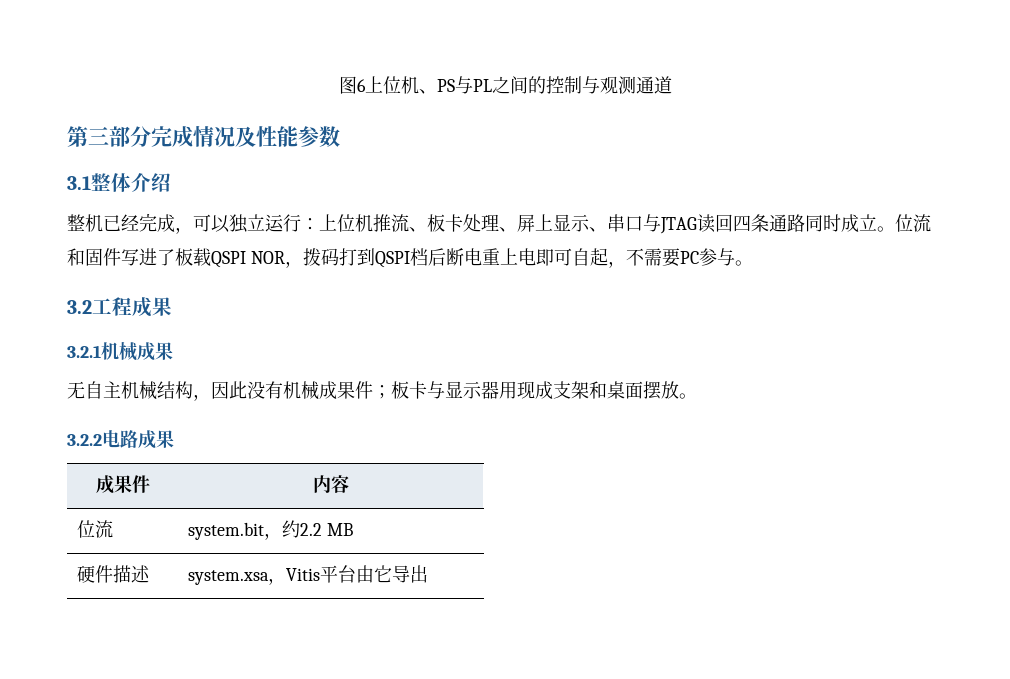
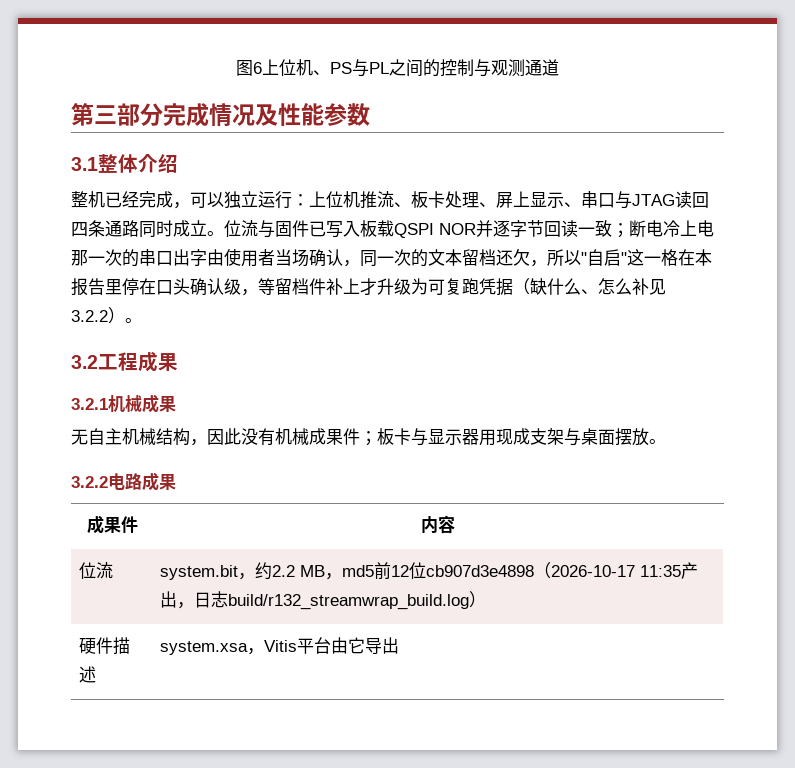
[67,248,735,268] 和固件写进了板载QSPI NOR，拨码打到QSPI档后断电重上电即可自起，不需要PC参与 -> [258,220,714,238] [71,248,712,267] [71,278,666,296] [71,307,125,324] 与固件已写入板载QSPI NOR并逐字节回读一致；断电冷上电那一次的串口出字由使用者当场确认，同一次的文本留档还欠，所以"自启"这一格在本报告里停在口头确认级，等留档件补上才升级为可复跑凭据（缺什么、怎么补见3.2.2）
[589,381,607,399] 和 -> [564,428,581,446] 与
(353, 529) none -> [325,562,699,580] [160,591,487,610] ，md5前12位cb907d3e4898（2026-10-17 11:35产出，日志build/r132_streamwrap_build.log）

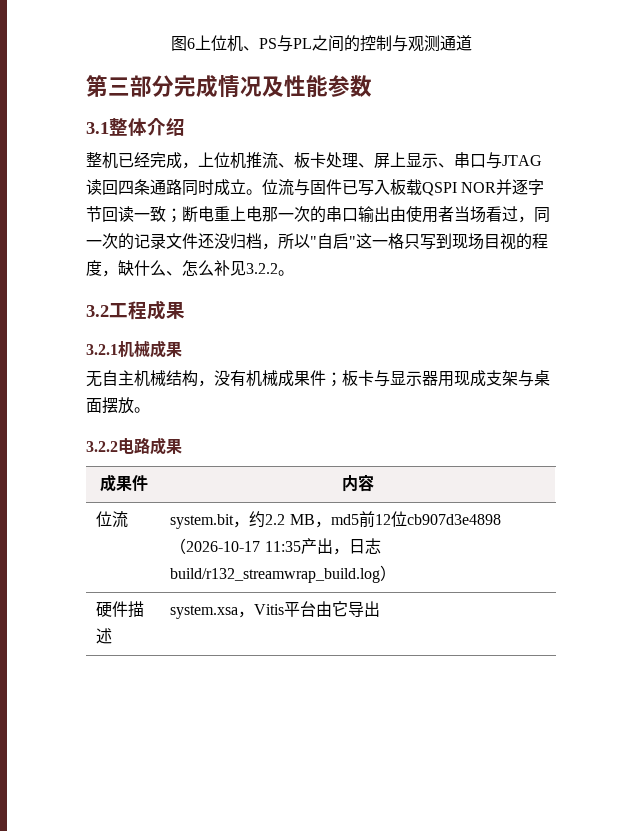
[190,191,309,209] 可以独立运行： -> (198, 165) none
[663,220,680,237] 冷 -> [214,206,230,221] 重
[173,249,207,266] 出字 -> [358,206,390,222] 输出
[309,249,343,267] 确认 -> [486,206,518,222] 看过
[428,249,530,266] 文本留档还欠 -> [134,233,262,249] 记录文件还没归档
[678,249,712,266] [71,278,530,296] 在本报告里停在口头确认级，等留档件补上才升级为可复跑凭据（ -> [404,233,548,250] [86,260,118,277] 只写到现场目视的程度，
[108,307,125,324] ） -> (278, 268) none
[207,428,241,445] 因此 -> (214, 383) none

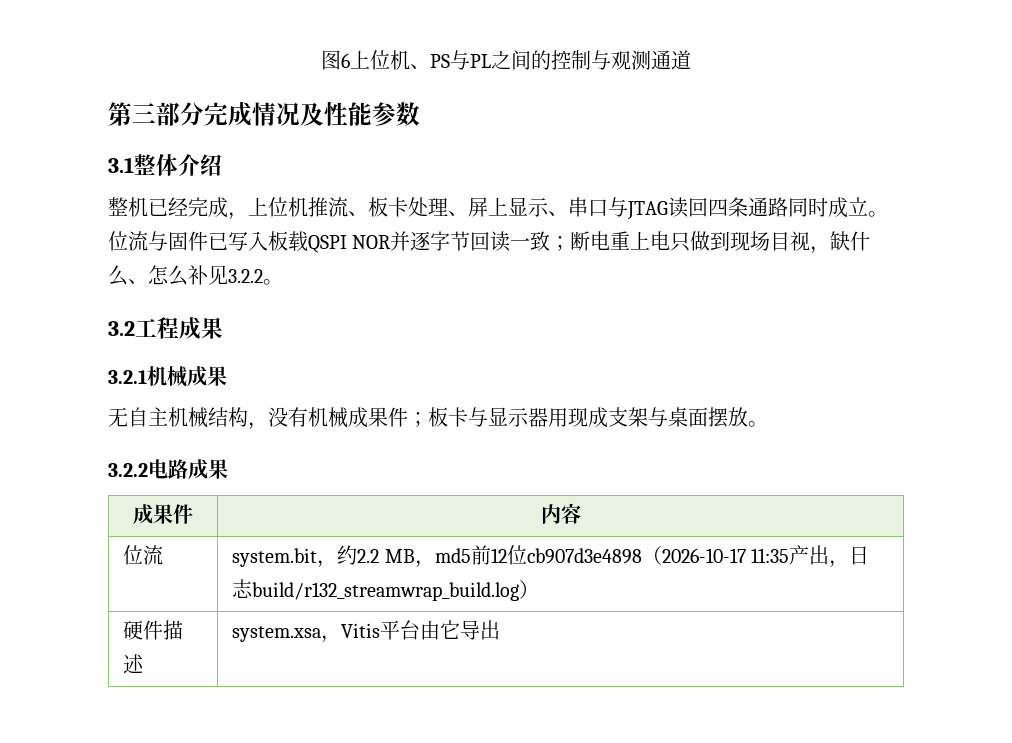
[262,206,550,223] [86,233,436,250] 那一次的串口输出由使用者当场看过，同一次的记录文件还没归档，所以"自启"这一格只写 -> [670,231,711,252] 只做
[516,233,548,250] [86,260,102,276] 的程度 -> (811, 241) none

